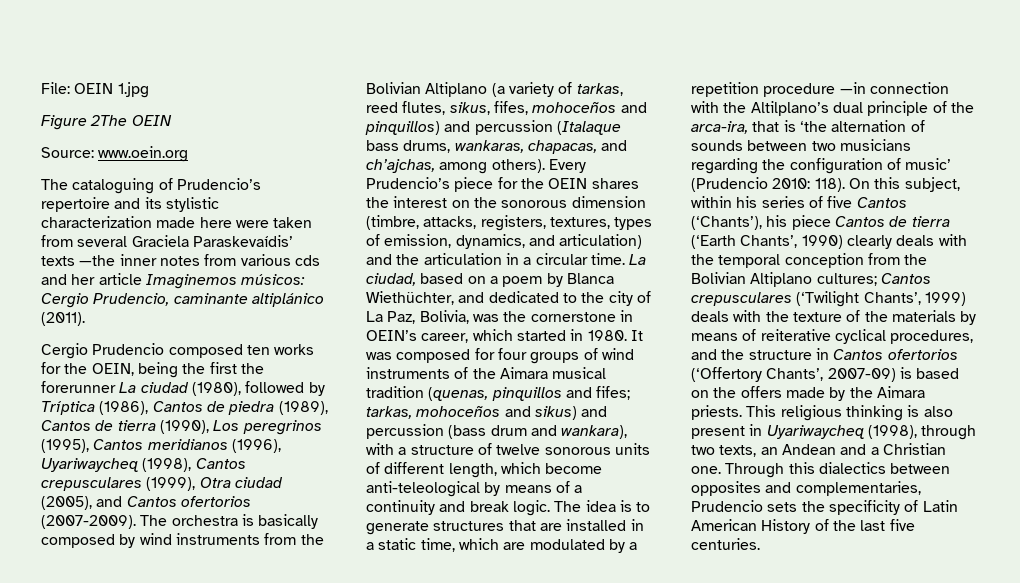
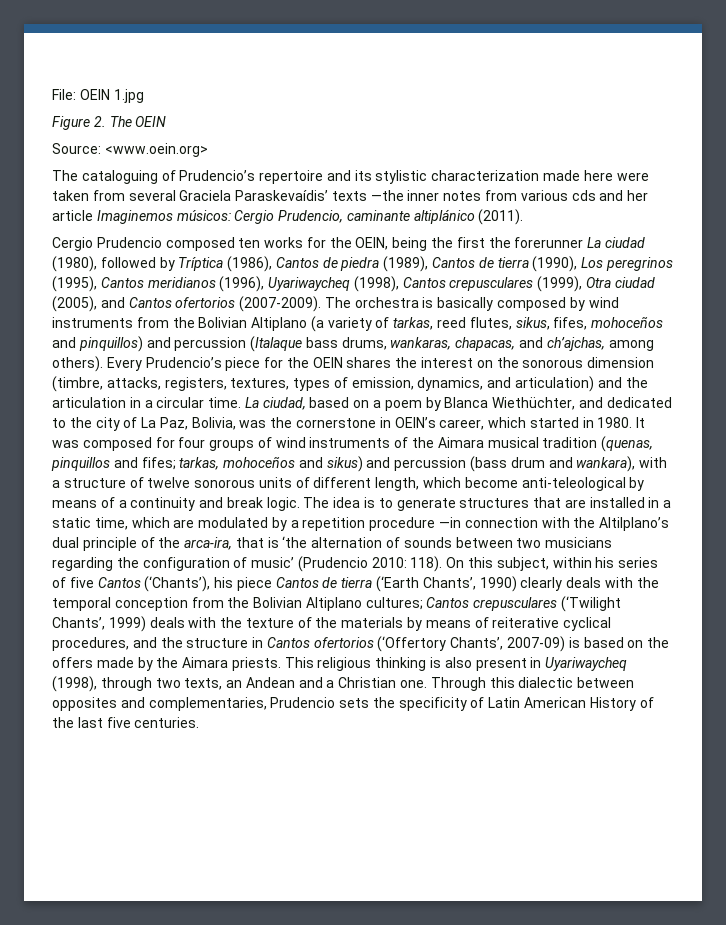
[90,115,128,126] 2The -> [93,116,132,127] 2. The
[98,146,189,162] www.oein.org -> [104,143,208,157] <www.oein.org>
[818,462,886,474] dialectics -> [518,677,574,688] dialectic

